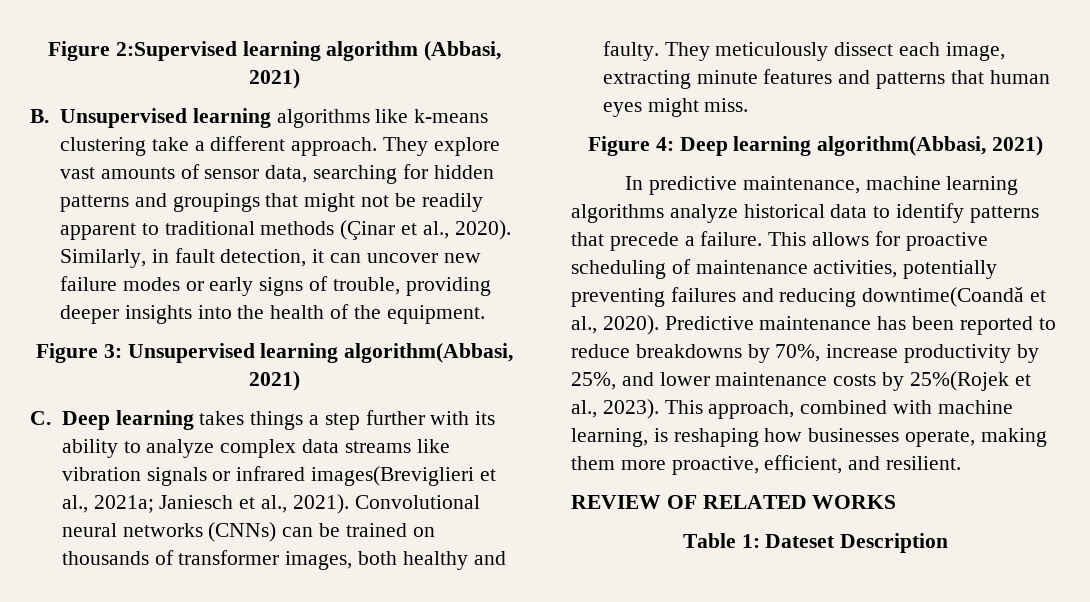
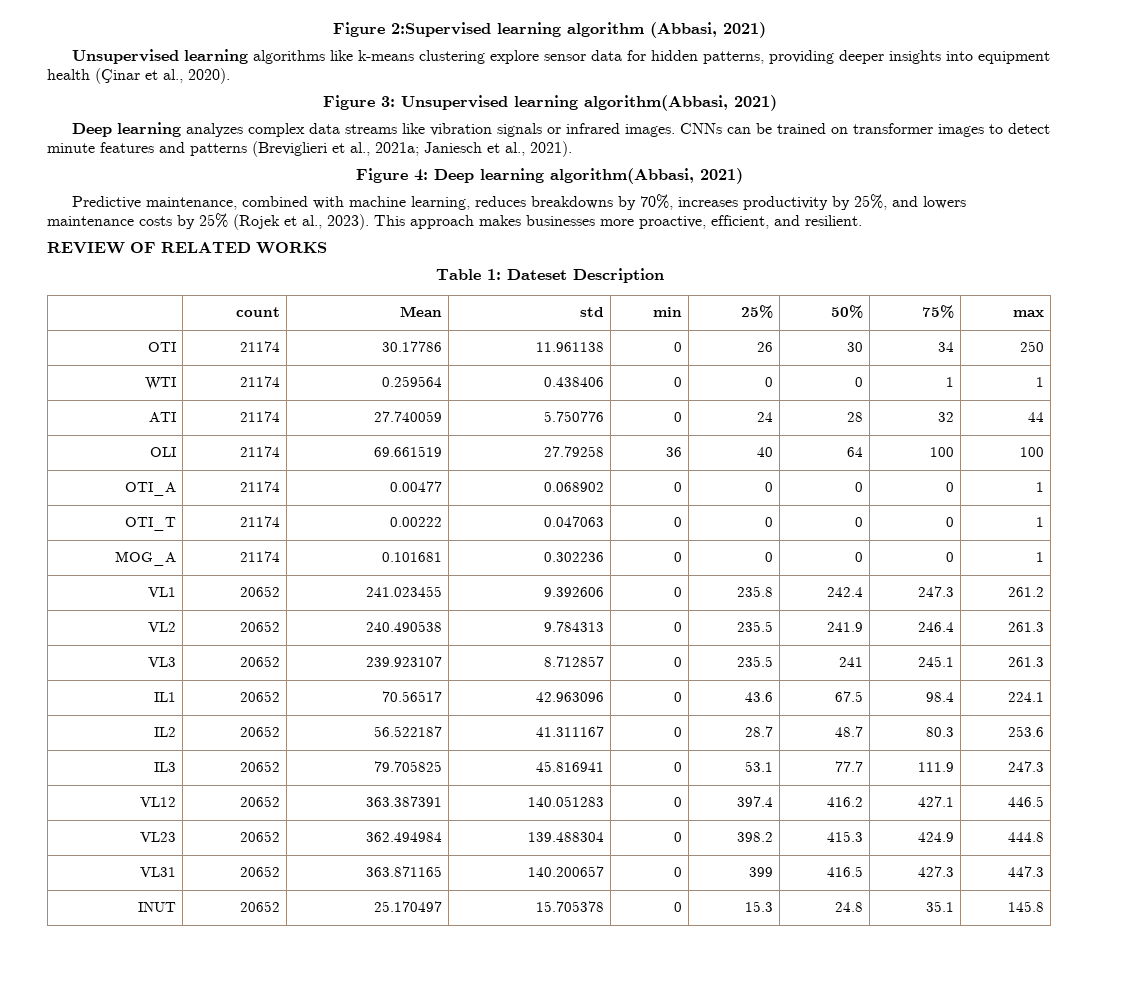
[30,109,49,123] B. -> (766, 30) none
[151,136,500,156] [59,164,494,184] [59,193,483,212] [59,220,511,240] [59,248,481,268] [59,276,491,296] [59,304,485,324] take a different approach. They explore vast amounts of sensor data, searching for hidden patterns and groupings that might not be readily apparent to traditional methods (Çinar et al., 2020). Similarly, in fault detection, it can uncover new failure modes or early signs of trouble, providing deeper insights into the health of the equipment. -> [489,50,1050,64] [47,68,230,84] explore sensor data for hidden patterns, providing deeper insights into equipment health (Çinar et al., 2020).
[30,410,496,430] [61,439,215,458] C. Deep learning takes things a step further with its ability to analyze -> [71,122,243,137] Deep learning analyzes
[310,466,474,486] images(Breviglieri -> [624,123,1050,137] [47,141,327,157] images. CNNs can be trained on transformer images to detect minute features and patterns (Breviglieri
[354,495,480,509] [61,522,435,542] [61,550,506,570] [602,41,1005,61] [602,69,1050,89] [602,98,749,117] Convolutional neural networks (CNNs) can be trained on thousands of transformer images, both healthy and faulty. They meticulously dissect each image, extracting minute features and patterns that human eyes might miss. -> (572, 149) none
[625,176,1019,195] [571,203,1039,223] [571,231,988,251] [571,259,998,279] [571,287,1047,307] [571,315,1056,335] [571,344,630,358] In predictive maintenance, machine learning algorithms analyze historical data to identify patterns that precede a failure. This allows for proactive scheduling of maintenance activities, potentially preventing failures and reducing downtime(Coandǎ et al., 2020). Predictive maintenance has been reported to reduce -> [71,196,526,210] Predictive maintenance, combined with machine learning, reduces
[826,344,899,358] increase -> [677,197,738,207] increases
[659,372,710,386] lower -> [922,196,966,209] lowers
[909,371,1009,391] 25%(Rojek -> [199,213,280,230] 25% (Rojek
[708,400,1013,419] [571,428,1047,447] [571,456,615,470] approach, combined with machine learning, is reshaping how businesses operate, making them -> [410,215,595,229] approach makes businesses
(949, 543) none -> [235,307,280,317] [399,306,442,317] [579,307,604,317] [652,307,682,317] [740,305,773,318] [830,305,863,318] [921,305,954,318] [1012,310,1044,317] [147,342,176,352] [239,341,280,352] [381,341,442,352] [535,342,604,352] [673,342,682,352] [756,342,773,352] [846,342,863,352] [937,342,954,352] [1019,341,1044,352] [144,377,176,390] [239,376,280,387] [381,376,442,387] [543,377,604,387] [673,377,682,387] [764,377,773,387] [854,377,863,387] [945,377,954,387] [1035,377,1044,387] [148,412,176,423] [239,411,280,422] [373,411,442,422] [543,411,604,422] [673,412,682,422] [756,412,773,422] [846,412,863,422] [937,412,954,422] [1027,412,1044,422] [149,447,176,457] [239,446,280,457] [373,446,442,457] [543,446,604,457] [665,447,682,457] [756,447,773,457] [846,447,863,457] [929,447,954,457] [1019,447,1044,457] [124,482,176,496] [239,481,280,492] [389,481,442,492] [543,482,604,492] [673,482,682,492] [764,482,773,492] [854,482,863,492] [945,482,954,492] [1035,482,1044,492] [124,517,176,531] [239,516,280,527] [389,517,442,527] [543,516,604,527] [673,517,682,527] [764,517,773,527] [854,517,863,527] [945,517,954,527] [1035,517,1044,527] [114,551,176,566] [239,551,280,562] [381,552,442,562] [543,552,604,562] [673,552,682,562] [764,552,773,562] [854,552,863,562] [945,552,954,562] [1035,552,1044,562] [147,587,176,597] [239,586,280,597] [365,586,442,597] [543,587,604,597] [673,587,682,597] [736,586,773,597] [826,587,863,597] [917,586,954,597] [1007,587,1044,597] [147,622,176,632] [239,621,280,632] [365,621,442,632] [543,621,604,632] [673,622,682,632] [736,621,773,632] [826,622,863,632] [917,622,954,632] [1007,622,1044,632] [147,657,176,667] [239,656,280,667] [365,656,442,667] [543,656,604,667] [673,657,682,667] [736,656,773,667] [838,657,863,667] [917,656,954,667] [1007,657,1044,667] [153,692,176,702] [239,691,280,702] [381,691,442,702] [535,692,604,702] [673,692,682,702] [744,692,773,702] [834,691,863,702] [925,692,954,702] [1007,692,1044,702] [153,727,176,737] [239,726,280,737] [373,726,442,737] [535,726,604,737] [673,727,682,737] [744,726,773,737] [834,726,863,737] [925,727,954,737] [1007,726,1044,737] [153,762,176,772] [239,761,280,772] [373,761,442,772] [535,761,604,772] [673,762,682,772] [744,761,773,772] [834,761,863,772] [917,762,954,772] [1007,761,1044,772] [139,797,176,807] [239,796,280,807] [365,796,442,807] [527,796,604,807] [673,797,682,807] [736,796,773,807] [826,797,863,807] [917,796,954,807] [1007,796,1044,807] [139,832,176,842] [239,831,280,842] [365,832,442,842] [527,832,604,842] [673,832,682,842] [736,832,773,842] [826,831,863,842] [917,832,954,842] [1007,832,1044,842] [139,867,176,877] [239,866,280,877] [365,866,442,877] [527,866,604,877] [673,867,682,877] [748,867,773,877] [826,866,863,877] [917,866,954,877] [1007,866,1044,877] [137,901,176,912] [239,901,280,912] [373,901,442,912] [535,901,604,912] [673,902,682,912] [744,901,773,912] [834,902,863,912] [925,901,954,912] [1007,901,1044,912] // | count | Mean | std | min | 25% | 50% | 75% | max // OTI | 21174 | 30.17786 | 11.961138 | 0 | 26 | 30 | 34 | 250 // WTI | 21174 | 0.259564 | 0.438406 | 0 | 0 | 0 | 1 | 1 // ATI | 21174 | 27.740059 | 5.750776 | 0 | 24 | 28 | 32 | 44 // OLI | 21174 | 69.661519 | 27.79258 | 36 | 40 | 64 | 100 | 100 // OTI_A | 21174 | 0.00477 | 0.068902 | 0 | 0 | 0 | 0 | 1 // OTI_T | 21174 | 0.00222 | 0.047063 | 0 | 0 | 0 | 0 | 1 // MOG_A | 21174 | 0.101681 | 0.302236 | 0 | 0 | 0 | 0 | 1 // VL1 | 20652 | 241.023455 | 9.392606 | 0 | 235.8 | 242.4 | 247.3 | 261.2 // VL2 | 20652 | 240.490538 | 9.784313 | 0 | 235.5 | 241.9 | 246.4 | 261.3 // VL3 | 20652 | 239.923107 | 8.712857 | 0 | 235.5 | 241 | 245.1 | 261.3 // IL1 | 20652 | 70.56517 | 42.963096 | 0 | 43.6 | 67.5 | 98.4 | 224.1 // IL2 | 20652 | 56.522187 | 41.311167 | 0 | 28.7 | 48.7 | 80.3 | 253.6 // IL3 | 20652 | 79.705825 | 45.816941 | 0 | 53.1 | 77.7 | 111.9 | 247.3 // VL12 | 20652 | 363.387391 | 140.051283 | 0 | 397.4 | 416.2 | 427.1 | 446.5 // VL23 | 20652 | 362.494984 | 139.488304 | 0 | 398.2 | 415.3 | 424.9 | 444.8 // VL31 | 20652 | 363.871165 | 140.200657 | 0 | 399 | 416.5 | 427.3 | 447.3 // INUT | 20652 | 25.170497 | 15.705378 | 0 | 15.3 | 24.8 | 35.1 | 145.8

